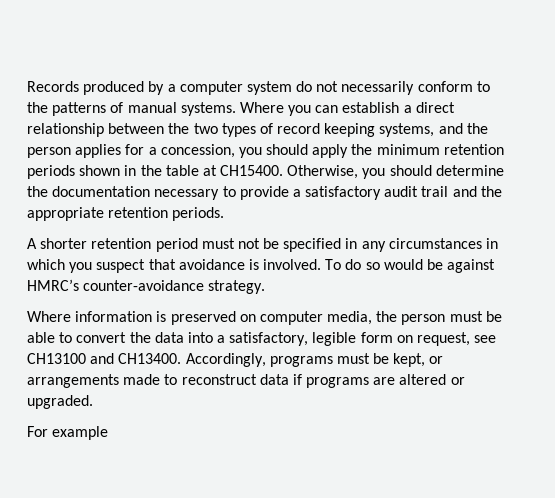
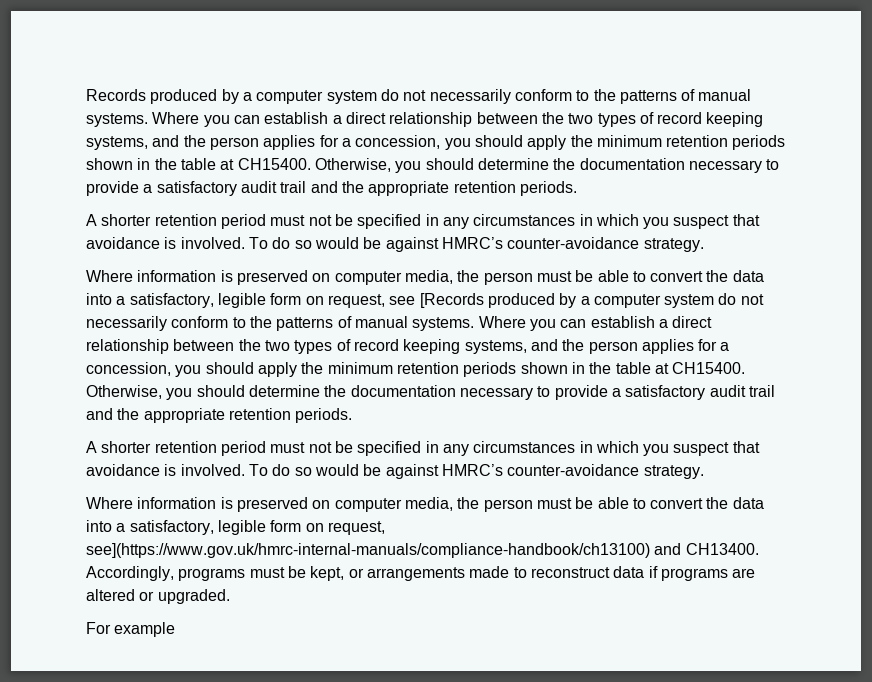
[27,353,86,364] CH13100 -> [419,293,764,308] [86,316,713,331] [86,339,730,354] [86,362,746,377] [86,385,775,400] [86,408,353,423] [86,441,760,456] [86,464,704,479] [86,497,764,512] [86,520,385,535] [86,543,650,558] [Records produced by a computer system do not necessarily conform to the patterns of manual systems. Where you can establish a direct relationship between the two types of record keeping systems, and the person applies for a concession, you should apply the minimum retention periods shown in the table at CH15400. Otherwise, you should determine the documentation necessary to provide a satisfactory audit trail and the appropriate retention periods. // A shorter retention period must not be specified in any circumstances in which you suspect that avoidance is involved. To do so would be against HMRC’s counter-avoidance strategy. // Where information is preserved on computer media, the person must be able to convert the data into a satisfactory, legible form on request, see](https://www.gov.uk/hmrc-internal-manuals/compliance-handbook/ch13100)

